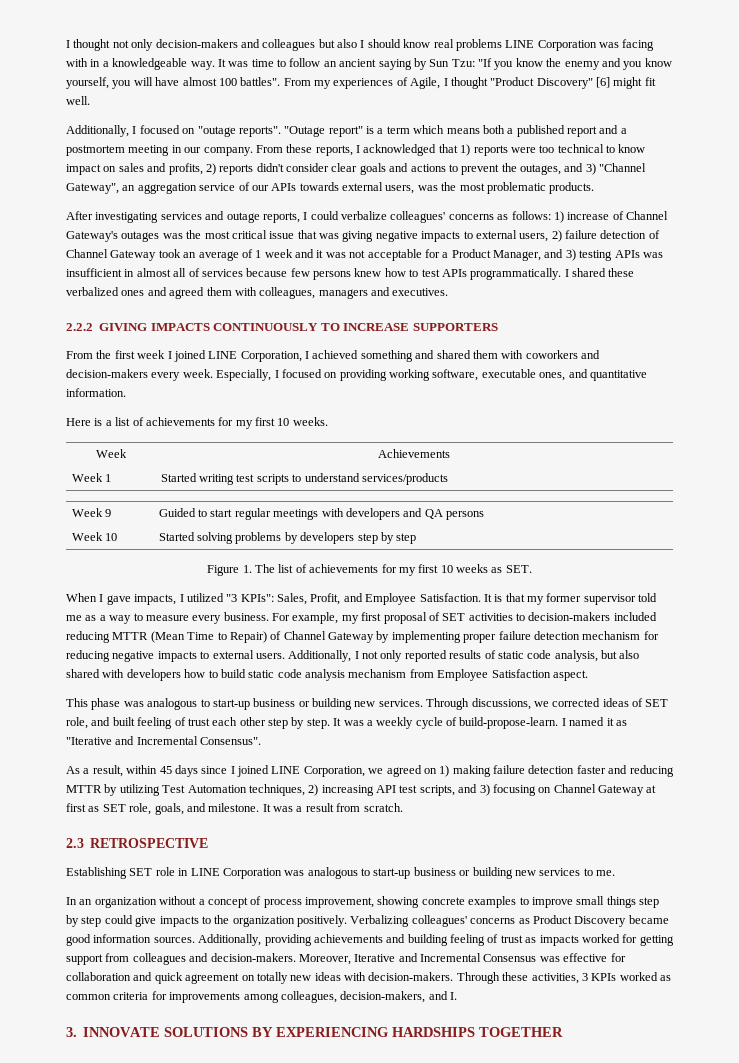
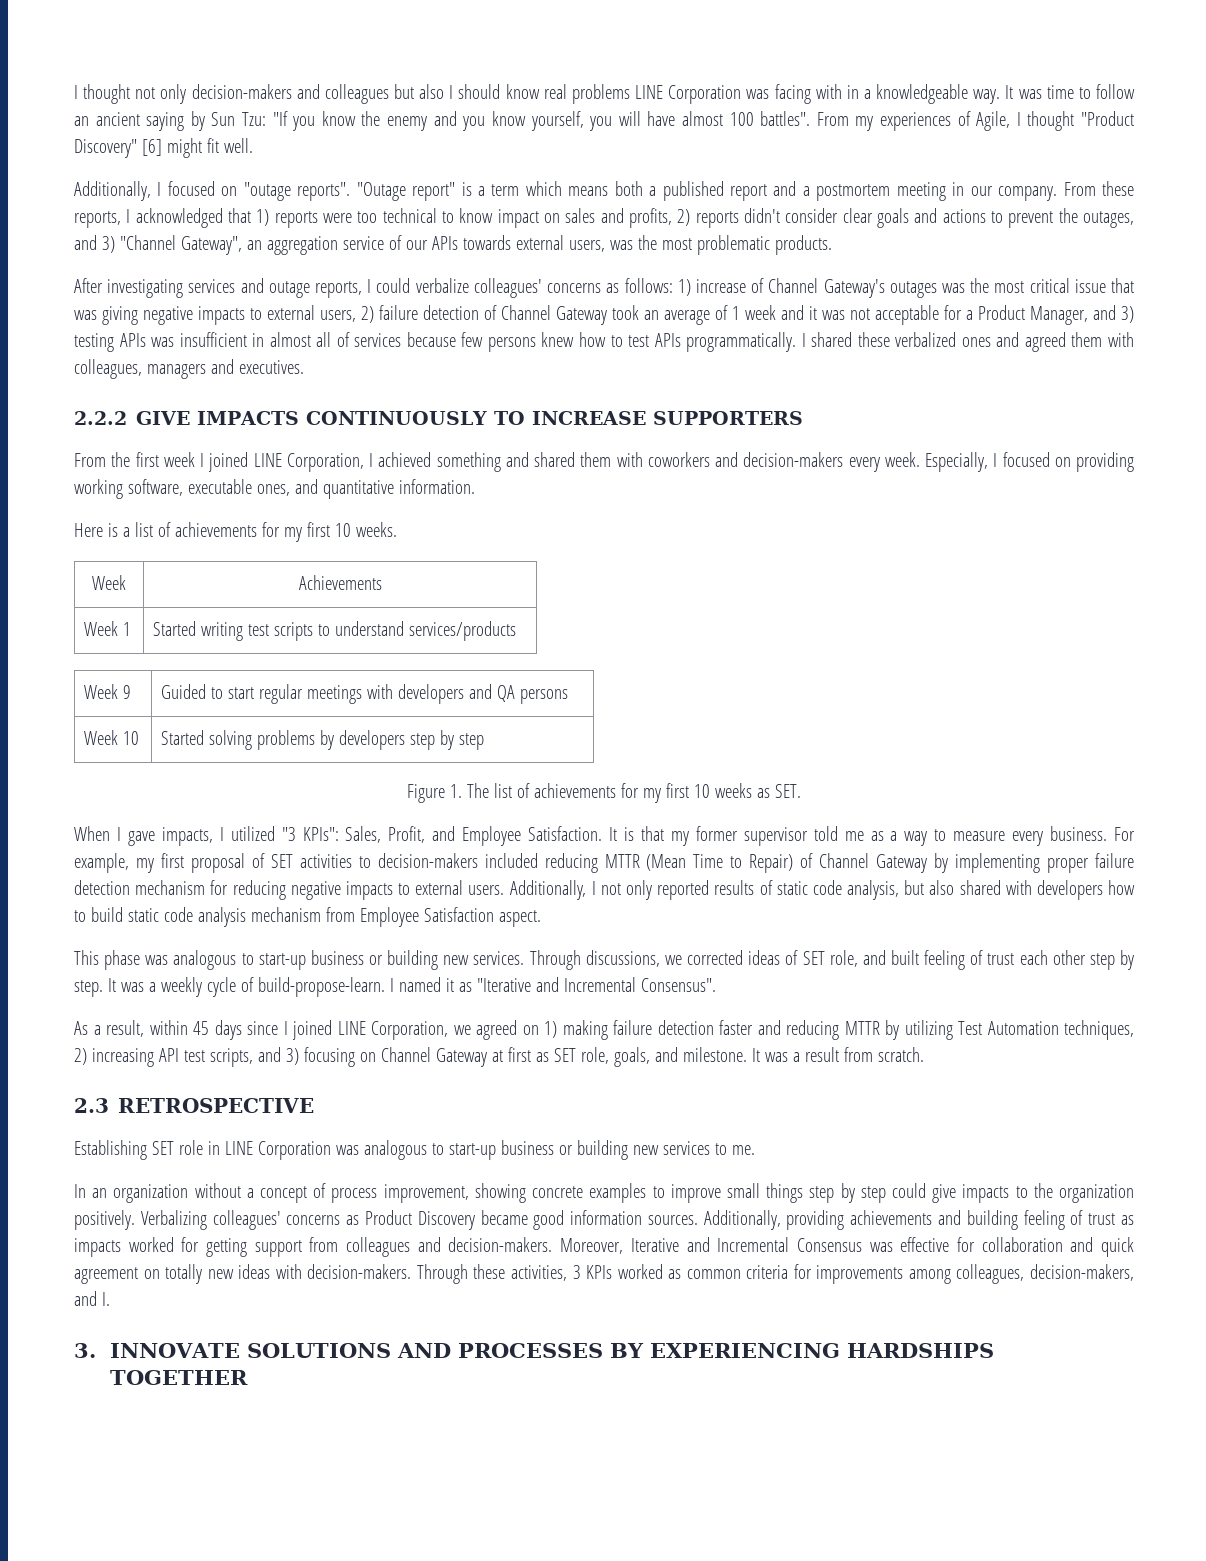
[99,323,148,331] GIVING -> [136,411,191,425] GIVE
(249, 1032) none -> [396,1343,603,1358] AND PROCESSES

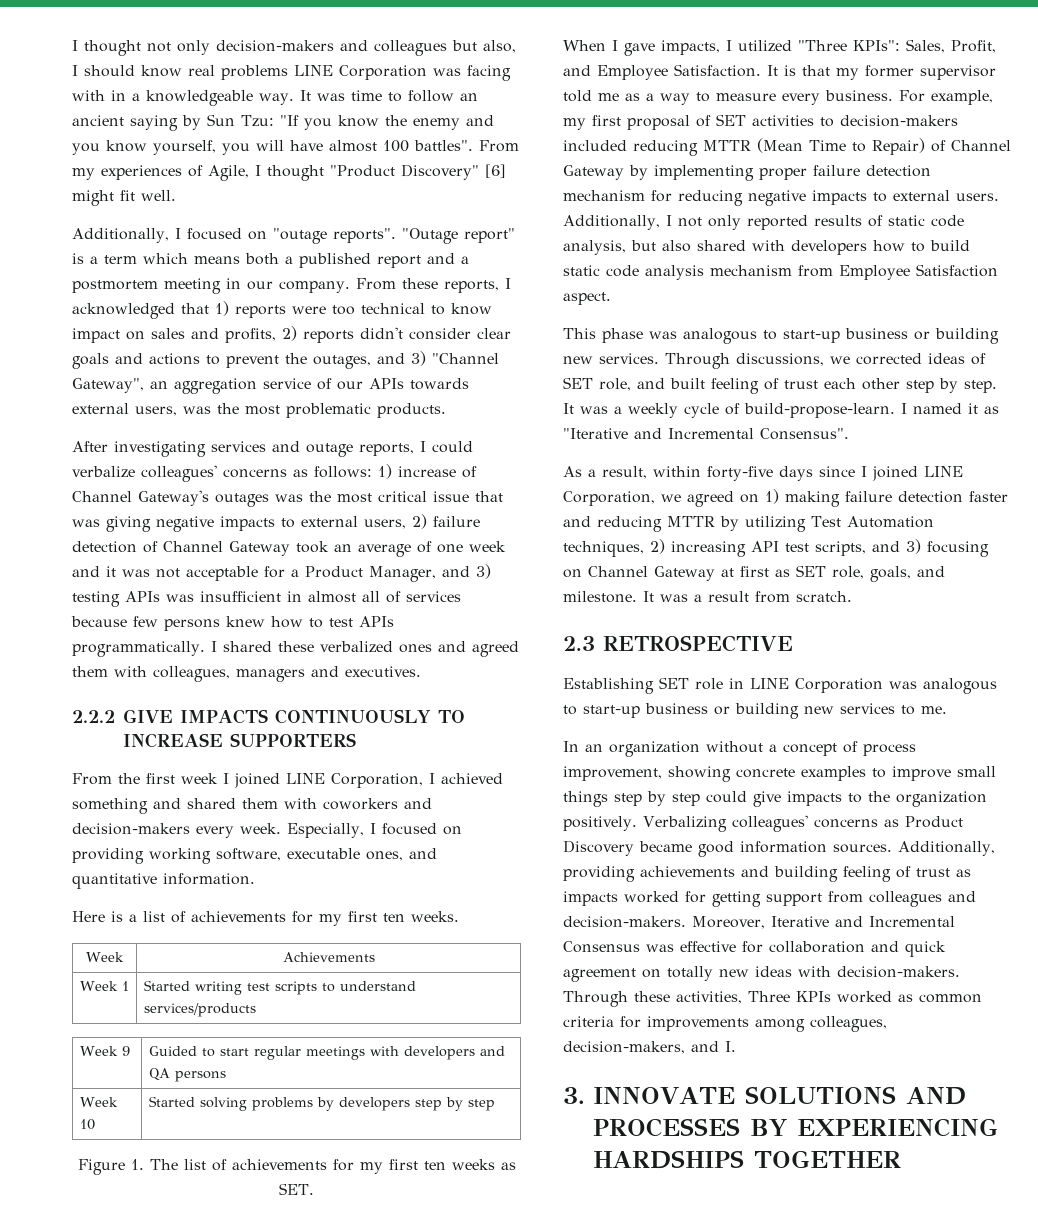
[419,84,445,99] also -> [483,40,516,53] also,
[732,306,740,320] 1 -> [437,544,463,553] one
[334,523,351,537] 10 -> [383,913,405,922] ten
[693,784,710,798] 10 -> [423,1161,446,1170] ten
[281,827,296,841] "3 -> [798,40,847,51] "Three
[193,1021,210,1035] 45 -> [707,466,773,481] forty-five
[572,1265,581,1279] 3 -> [748,991,790,1002] Three

